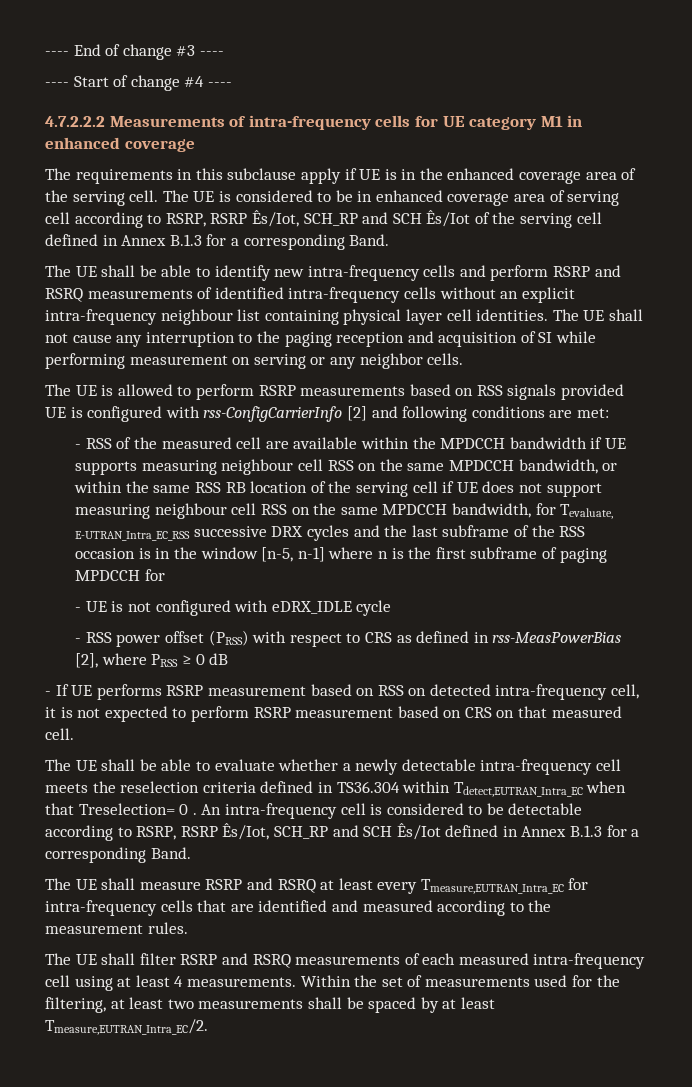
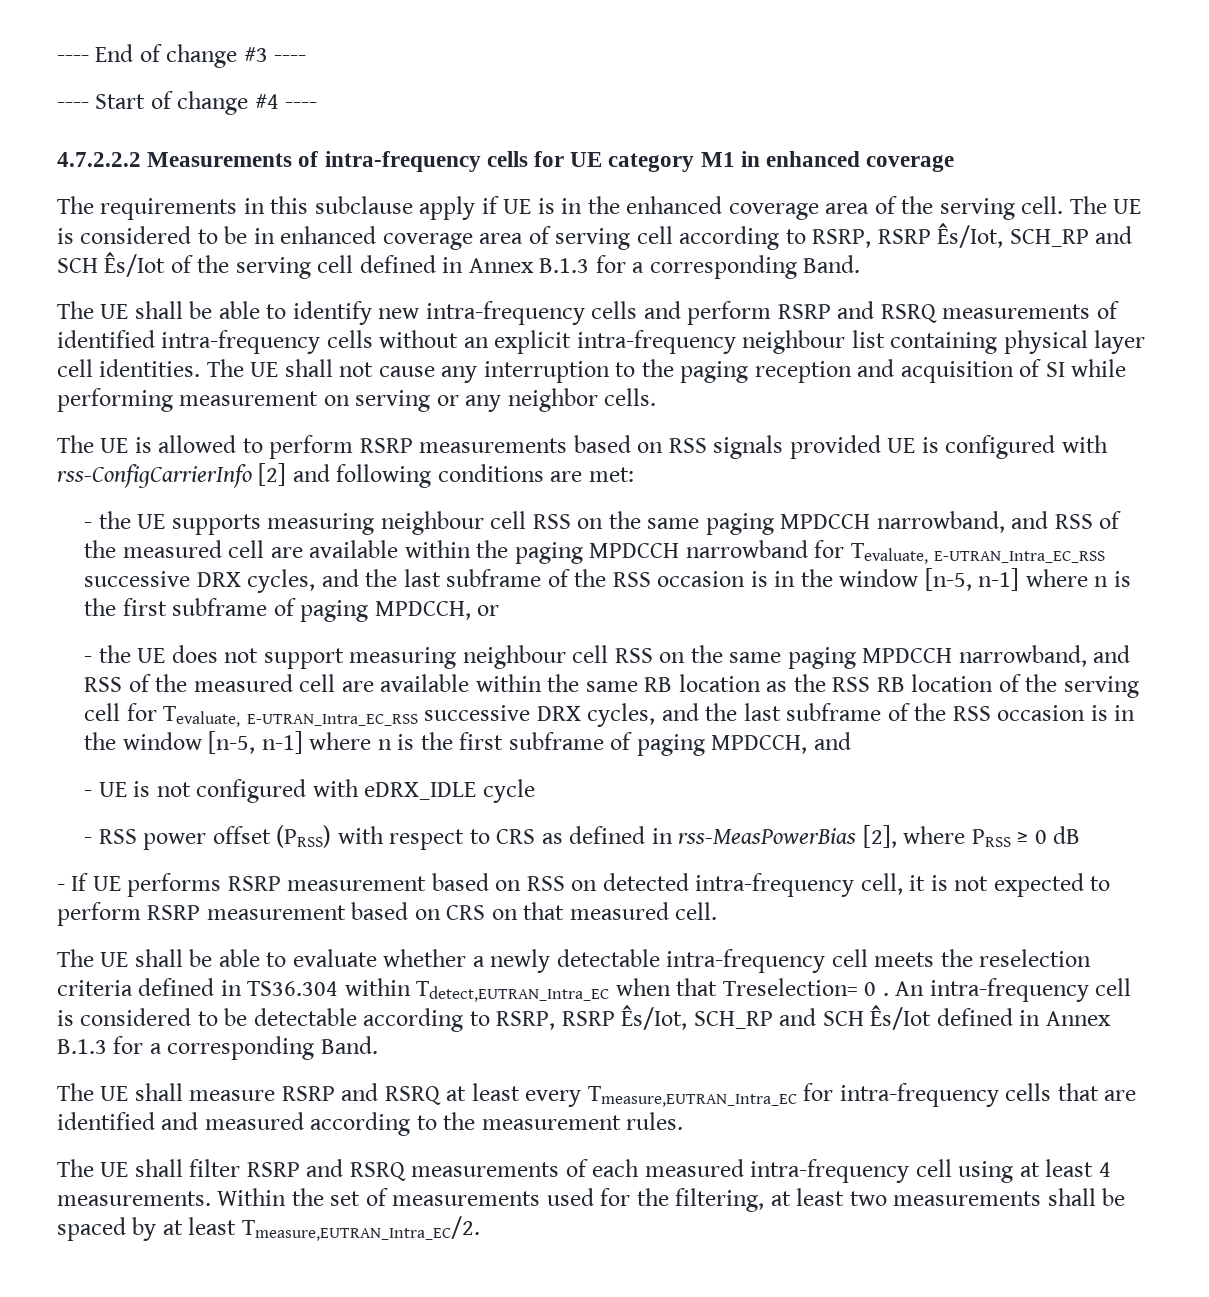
[85,437,626,449] [75,459,618,475] [74,481,602,497] [75,503,614,519] [75,525,350,541] RSS of the measured cell are available within the MPDCCH bandwidth if UE supports measuring neighbour cell RSS on the same MPDCCH bandwidth, or within the same RSS RB location of the serving cell if UE does not support measuring neighbour cell RSS on the same MPDCCH bandwidth, for Tevaluate, E-UTRAN_Intra_EC_RSS successive DRX cycles -> [98,511,1122,535] [84,540,1106,564] [84,569,316,593] the UE supports measuring neighbour cell RSS on the same paging MPDCCH narrowband, and RSS of the measured cell are available within the paging MPDCCH narrowband for Tevaluate, E-UTRAN_Intra_EC_RSS successive DRX cycles,
[75,569,165,581] MPDCCH for -> [374,601,500,620] [84,645,1131,669] [84,674,1139,698] [84,703,1136,727] [84,731,851,756] MPDCCH, or // - the UE does not support measuring neighbour cell RSS on the same paging MPDCCH narrowband, and RSS of the measured cell are available within the same RB location as the RSS RB location of the serving cell for Tevaluate, E-UTRAN_Intra_EC_RSS successive DRX cycles, and the last subframe of the RSS occasion is in the window [n-5, n-1] where n is the first subframe of paging MPDCCH, and

